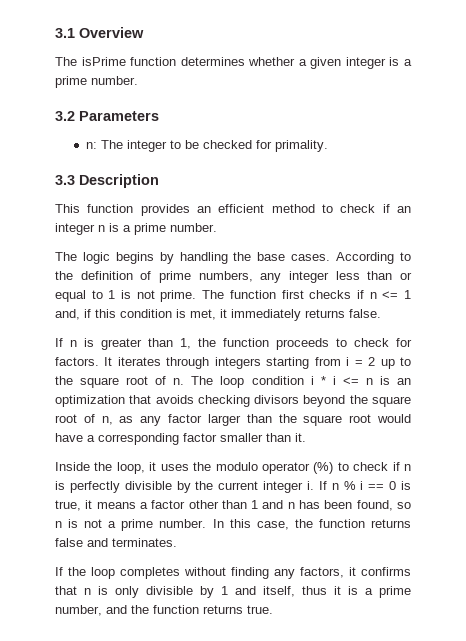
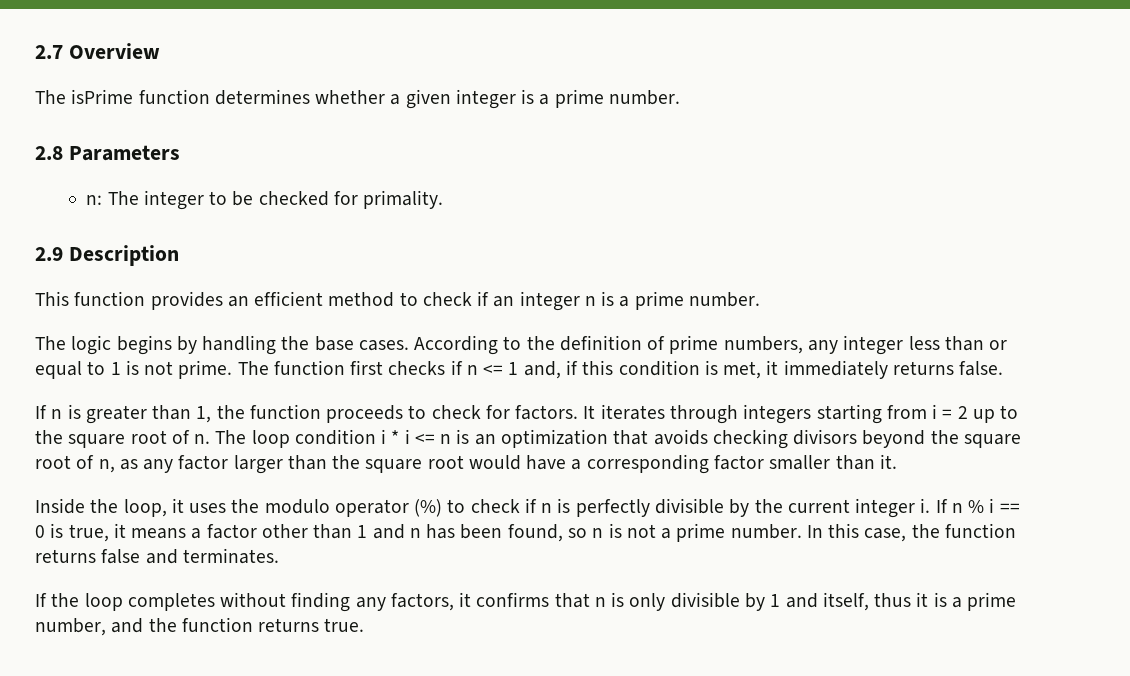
[55,28,75,38] 3.1 -> [35,45,63,59] 2.7
[55,111,75,121] 3.2 -> [35,146,63,160] 2.8
[55,175,75,185] 3.3 -> [35,247,63,261] 2.9

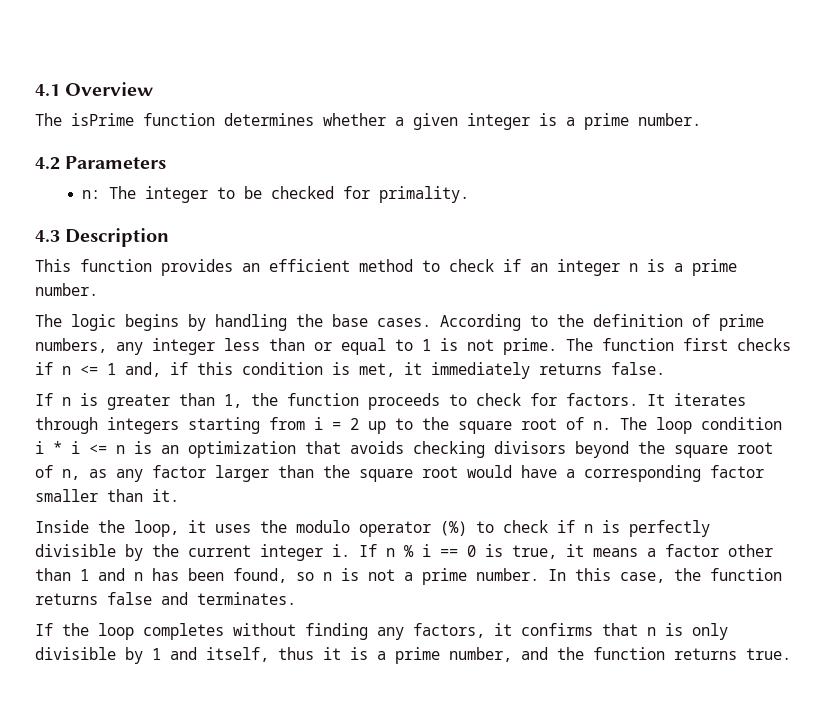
[35,45,63,59] 2.7 -> [35,84,60,96] 4.1
[35,146,63,160] 2.8 -> [35,157,60,170] 4.2
[35,247,63,261] 2.9 -> [35,230,60,242] 4.3

